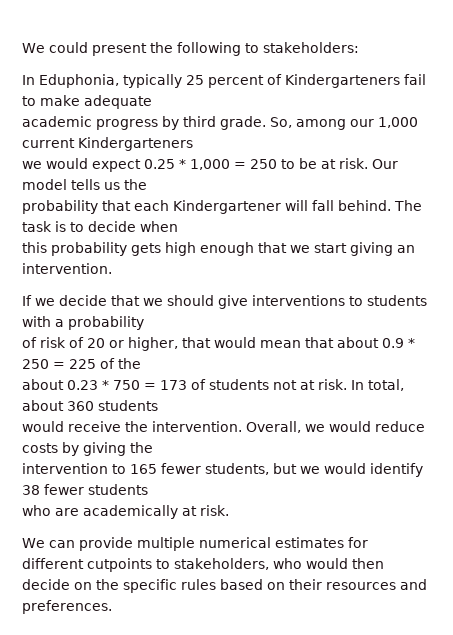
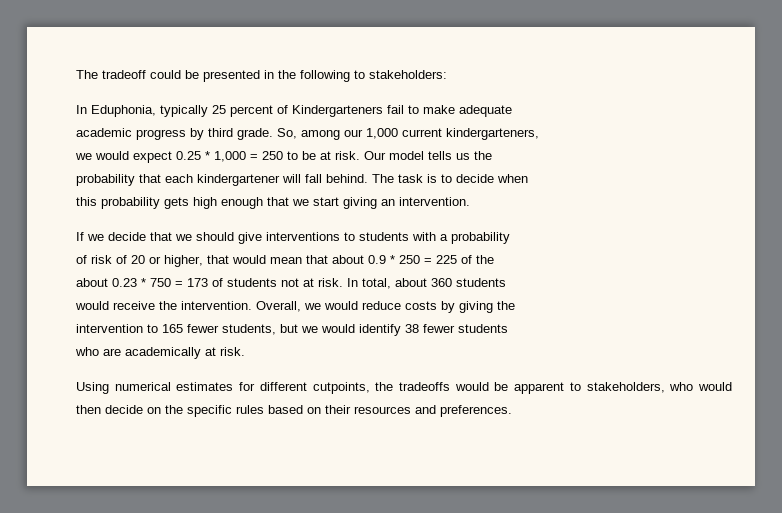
[22,42,147,56] We could present -> [76,70,274,82] The tradeoff could be presented in
[78,137,193,151] Kindergarteners -> [446,128,539,140] kindergarteners,
[173,200,281,214] Kindergartener -> [197,174,280,186] kindergartener
[22,537,368,551] [22,558,152,572] We can provide multiple numerical estimates for different cutpoints -> [76,382,565,394] Using numerical estimates for different cutpoints, the tradeoffs would be apparent

